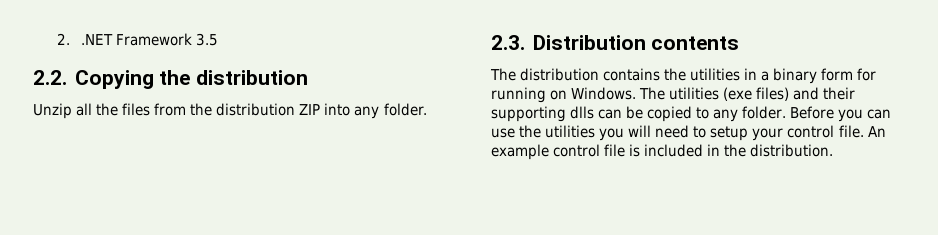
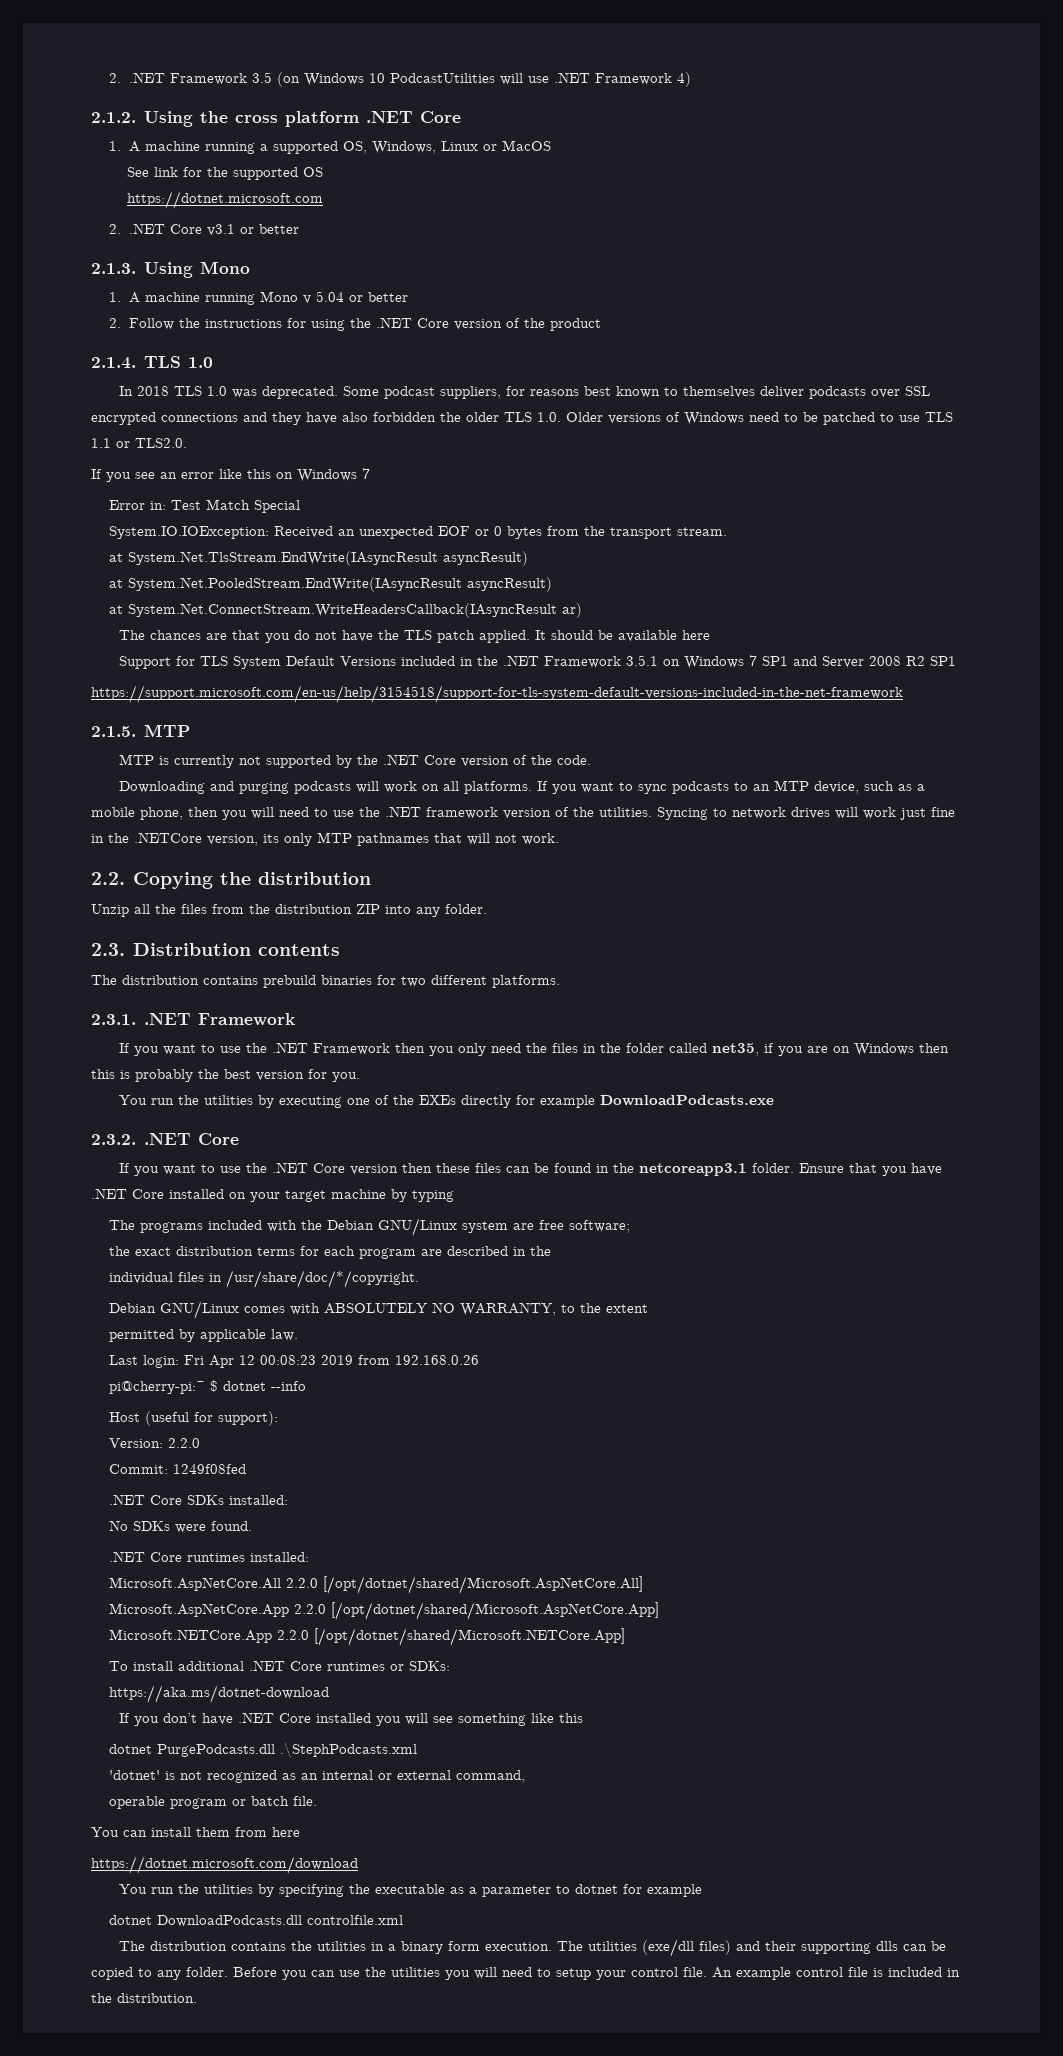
(219, 39) none -> [276,72,691,87] [91,111,461,127] [109,140,551,154] [127,167,324,180] [127,191,324,209] [109,223,299,236] [91,261,250,278] [109,291,408,305] [109,317,601,331] [91,356,213,369] [119,386,931,399] [91,412,953,425] [91,438,187,448] [91,468,370,482] [109,499,301,513] [109,526,728,539] [109,551,529,566] [109,577,553,592] [109,603,583,618] [119,630,711,643] [119,655,957,669] [91,685,903,703] [91,724,190,737] [119,754,592,768] [119,780,926,794] [91,806,955,820] [91,832,559,846] (on Windows 10 PodcastUtilities will use .NET Framework 4) // 2.1.2. Using the cross platform .NET Core // 1. A machine running a supported OS, Windows, Linux or MacOS // See link for the supported OS // https://dotnet.microsoft.com // 2. .NET Core v3.1 or better // 2.1.3. Using Mono // 1. A machine running Mono v 5.04 or better // 2. Follow the instructions for using the .NET Core version of the product // 2.1.4. TLS 1.0 // In 2018 TLS 1.0 was deprecated. Some podcast suppliers, for reasons best known to themselves deliver podcasts over SSL encrypted connections and they have also forbidden the older TLS 1.0. Older versions of Windows need to be patched to use TLS 1.1 or TLS2.0. // If you see an error like this on Windows 7 // Error in: Test Match Special // System.IO.IOException: Received an unexpected EOF or 0 bytes from the transport stream. // at System.Net.TlsStream.EndWrite(IAsyncResult asyncResult) // at System.Net.PooledStream.EndWrite(IAsyncResult asyncResult) // at System.Net.ConnectStream.WriteHeadersCallback(IAsyncResult ar) // The chances are that you do not have the TLS patch applied. It should be available here // Support for TLS System Default Versions included in the .NET Framework 3.5.1 on Windows 7 SP1 and Server 2008 R2 SP1 // https://support.microsoft.com/en-us/help/3154518/support-for-tls-system-default-versions-included-in-the-net-framework // 2.1.5. MTP // MTP is currently not supported by the .NET Core version of the code. // Downloading and purging podcasts will work on all platforms. If you want to sync podcasts to an MTP device, such as a mobile phone, then you will need to use the .NET framework version of the utilities. Syncing to network drives will work just fine in the .NETCore version, its only MTP pathnames that will not work.
(740, 43) none -> [91,975,560,988] [91,1013,295,1026] [119,1042,950,1056] [91,1069,360,1082] [119,1095,775,1108] [91,1133,239,1145] [119,1162,943,1176] [91,1188,454,1202] [109,1218,631,1236] [109,1246,552,1259] [109,1270,420,1288] [109,1301,649,1319] [109,1329,299,1342] [109,1355,480,1368] [109,1380,307,1394] [109,1411,279,1426] [109,1438,201,1448] [109,1464,247,1474] [109,1494,289,1505] [109,1520,253,1533] [109,1551,310,1562] [109,1576,644,1594] [109,1602,660,1620] [109,1628,626,1646] [109,1660,451,1671] [109,1685,330,1703] [119,1712,584,1726] [109,1742,418,1758] [109,1770,526,1783] [109,1796,318,1809] [91,1827,300,1837] [91,1856,358,1874] [119,1884,703,1897] [109,1915,404,1927] // The distribution contains prebuild binaries for two different platforms. // 2.3.1. .NET Framework // If you want to use the .NET Framework then you only need the files in the folder called net35, if you are on Windows then this is probably the best version for you. // You run the utilities by executing one of the EXEs directly for example DownloadPodcasts.exe // 2.3.2. .NET Core // If you want to use the .NET Core version then these files can be found in the netcoreapp3.1 folder. Ensure that you have .NET Core installed on your target machine by typing // The programs included with the Debian GNU/Linux system are free software; // the exact distribution terms for each program are described in the // individual files in /usr/share/doc/*/copyright. // Debian GNU/Linux comes with ABSOLUTELY NO WARRANTY, to the extent // permitted by applicable law. // Last login: Fri Apr 12 00:08:23 2019 from 192.168.0.26 // pi@cherry-pi:~ $ dotnet --info // Host (useful for support): // Version: 2.2.0 // Commit: 1249f08fed // .NET Core SDKs installed: // No SDKs were found. // .NET Core runtimes installed: // Microsoft.AspNetCore.All 2.2.0 [/opt/dotnet/shared/Microsoft.AspNetCore.All] // Microsoft.AspNetCore.App 2.2.0 [/opt/dotnet/shared/Microsoft.AspNetCore.App] // Microsoft.NETCore.App 2.2.0 [/opt/dotnet/shared/Microsoft.NETCore.App] // To install additional .NET Core runtimes or SDKs: // https://aka.ms/dotnet-download // If you don’t have .NET Core installed you will see something like this // dotnet PurgePodcasts.dll .\StephPodcasts.xml // 'dotnet' is not recognized as an internal or external command, // operable program or batch file. // You can install them from here // https://dotnet.microsoft.com/download // You run the utilities by specifying the executable as a parameter to dotnet for example // dotnet DownloadPodcasts.dll controlfile.xml
[857,68,877,81] [491,87,637,103] for running on Windows. -> [485,1942,553,1951] execution.
[723,87,753,101] (exe -> [642,1939,695,1957] (exe/dll

